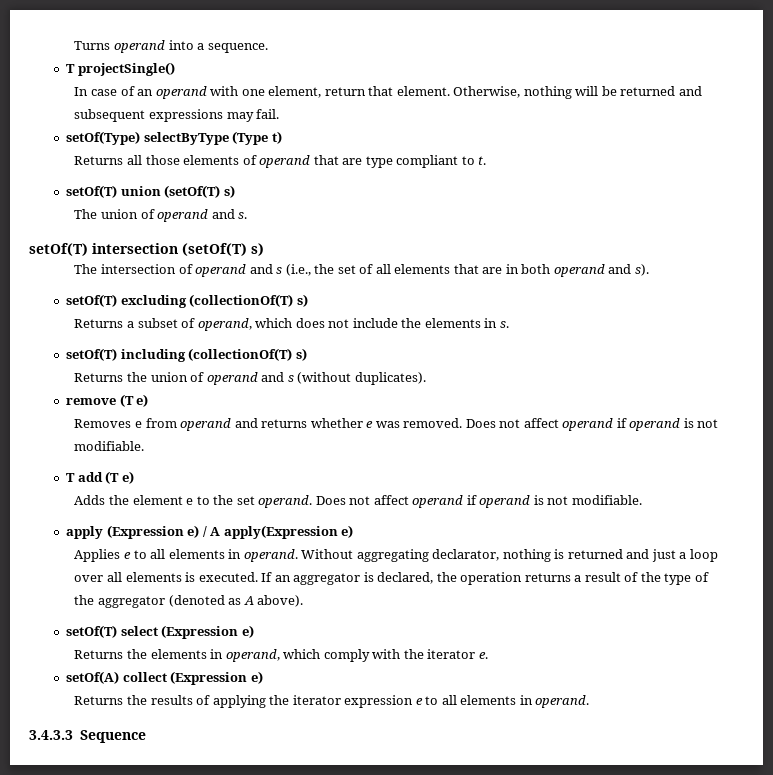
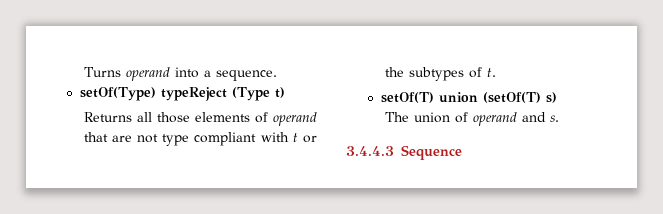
[66,62,175,76] [74,86,702,99] [74,109,280,122] // T projectSingle() // In case of an operand with one element, return that element. Otherwise, nothing will be returned and subsequent expressions may fail. -> (277, 75) none
[143,132,229,145] selectByType -> [160,87,227,101] typeReject
(363, 161) none -> [136,134,158,143] not
[461,156,475,165] to -> [260,132,318,143] [384,67,482,81] with t or the subtypes of
[29,243,264,256] [74,264,649,277] [66,294,308,308] [74,318,509,331] [66,348,307,362] [74,372,426,385] [66,394,149,407] [74,418,719,431] [74,441,145,451] [66,471,134,484] [74,495,642,508] [66,525,354,539] [74,549,718,562] [74,572,709,585] [74,595,304,608] [66,625,254,639] [74,649,488,662] [66,671,263,685] [74,695,590,708] [29,730,73,740] setOf(T) intersection (setOf(T) s) // The intersection of operand and s (i.e., the set of all elements that are in both operand and s). // setOf(T) excluding (collectionOf(T) s) // Returns a subset of operand, which does not include the elements in s. // setOf(T) including (collectionOf(T) s) // Returns the union of operand and s (without duplicates). // remove (T e) // Removes e from operand and returns whether e was removed. Does not affect operand if operand is not modifiable. // T add (T e) // Adds the element e to the set operand. Does not affect operand if operand is not modifiable. // apply (Expression e) / A apply(Expression e) // Applies e to all elements in operand. Without aggregating declarator, nothing is returned and just a loop over all elements is executed. If an aggregator is declared, the operation returns a result of the type of the aggregator (denoted as A above). // setOf(T) select (Expression e) // Returns the elements in operand, which comply with the iterator e. // setOf(A) collect (Expression e) // Returns the results of applying the iterator expression e to all elements in operand. // 3.4.3.3 -> [346,146,394,156] 3.4.4.3

